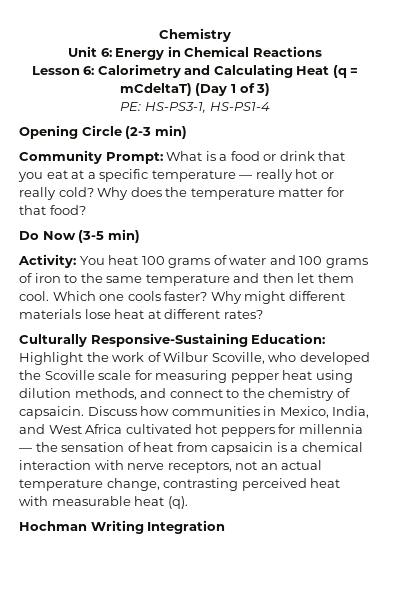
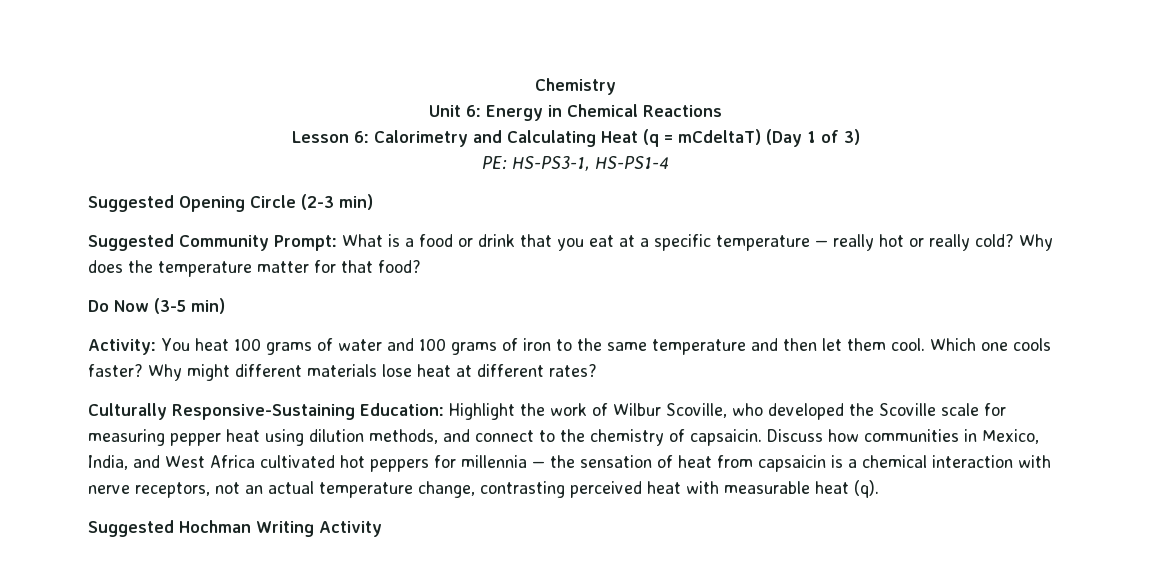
(270, 106) none -> [88,195,174,212] Suggested
(187, 132) none -> [88,234,174,251] Suggested
(188, 502) none -> [88,520,174,537] Suggested
[147,520,226,534] Integration -> [319,521,382,537] Activity

